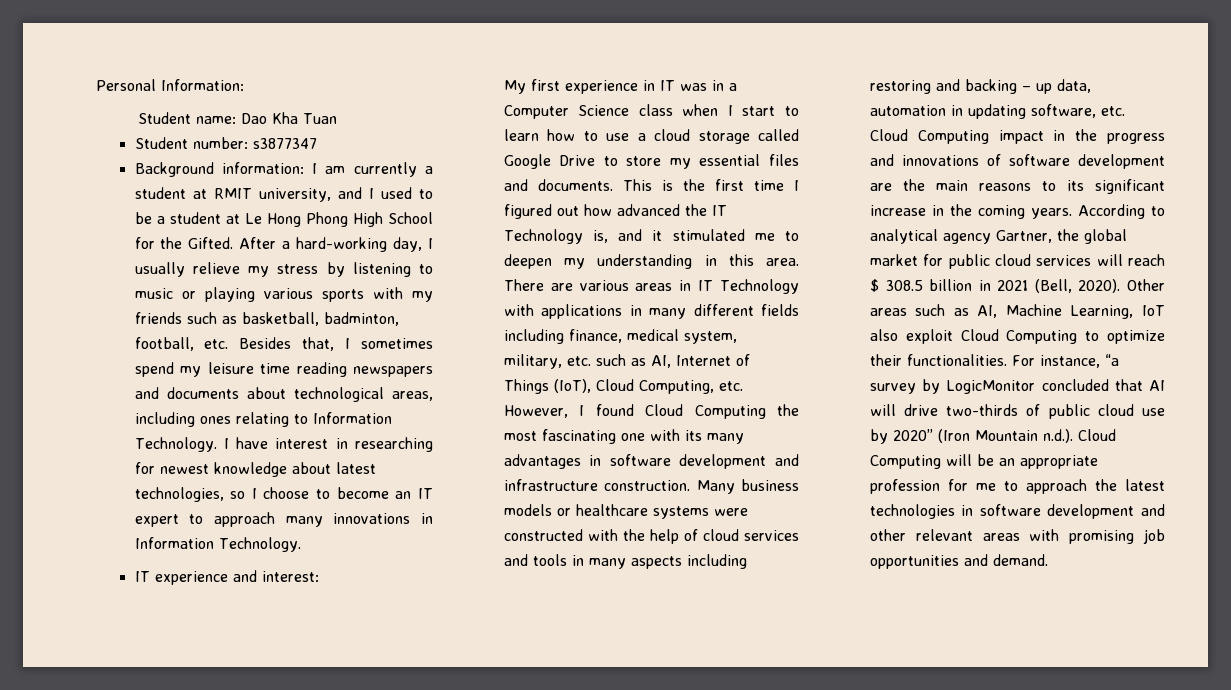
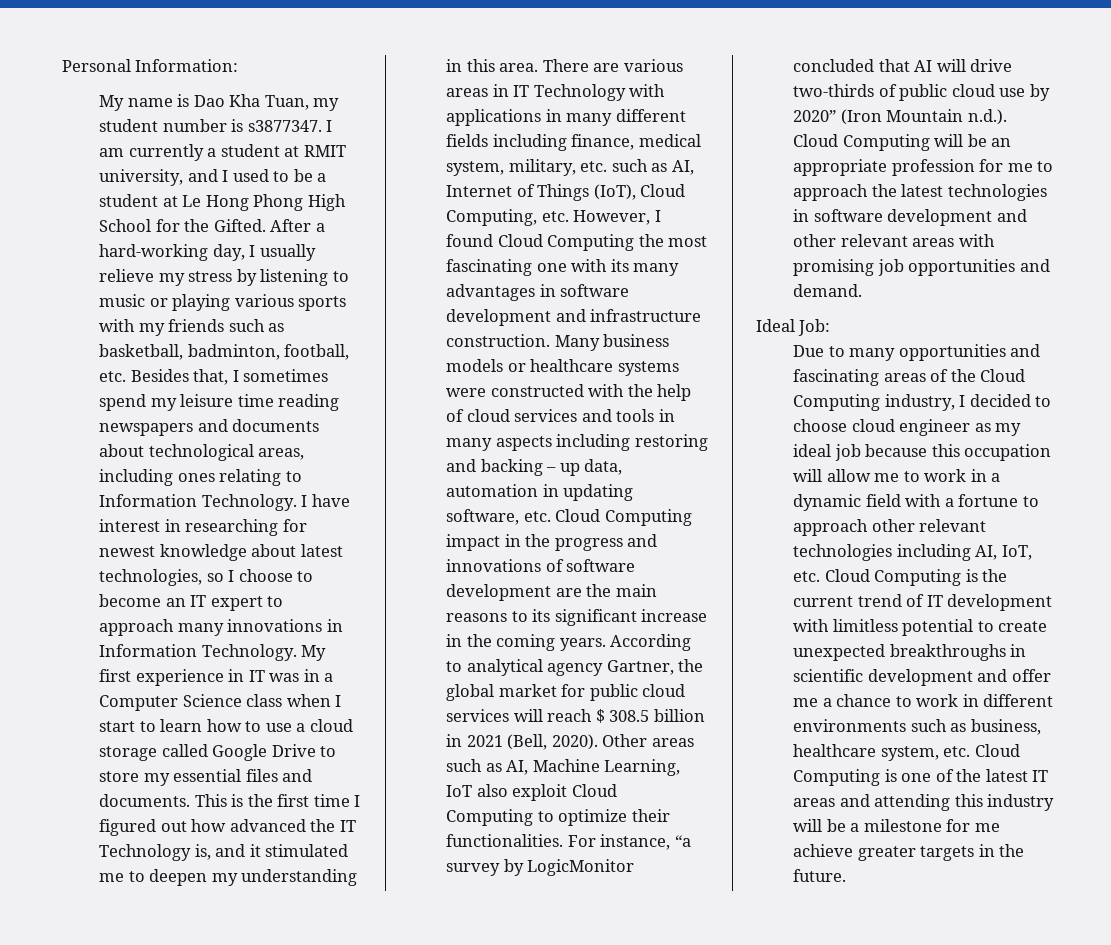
[137,112,337,124] [134,137,317,149] [134,162,304,177] Student name: Dao Kha Tuan // Student number: s3877347 // Background information: -> [99,94,340,111] [99,119,322,132] My name is Dao Kha Tuan, my student number is s3877347.
[134,570,319,585] // IT experience and interest: // -> (297, 652) none
(1048, 560) none -> [756,319,831,336] [793,344,1041,361] [793,369,1026,386] [793,394,1052,411] [793,419,1022,436] [793,444,1052,461] [793,469,1001,482] [793,494,1039,511] [793,519,987,536] [793,544,1032,561] [793,569,1008,586] [793,594,1053,611] [793,619,1048,636] [793,644,1027,661] [793,669,1051,686] [793,694,1054,707] [793,719,1041,735] [793,744,1020,761] [793,769,1049,786] [793,794,1055,811] [793,819,1000,832] [793,844,1025,861] [793,869,847,882] // Ideal Job: // Due to many opportunities and fascinating areas of the Cloud Computing industry, I decided to choose cloud engineer as my ideal job because this occupation will allow me to work in a dynamic field with a fortune to approach other relevant technologies including AI, IoT, etc. Cloud Computing is the current trend of IT development with limitless potential to create unexpected breakthroughs in scientific development and offer me a chance to work in different environments such as business, healthcare system, etc. Cloud Computing is one of the latest IT areas and attending this industry will be a milestone for me achieve greater targets in the future.

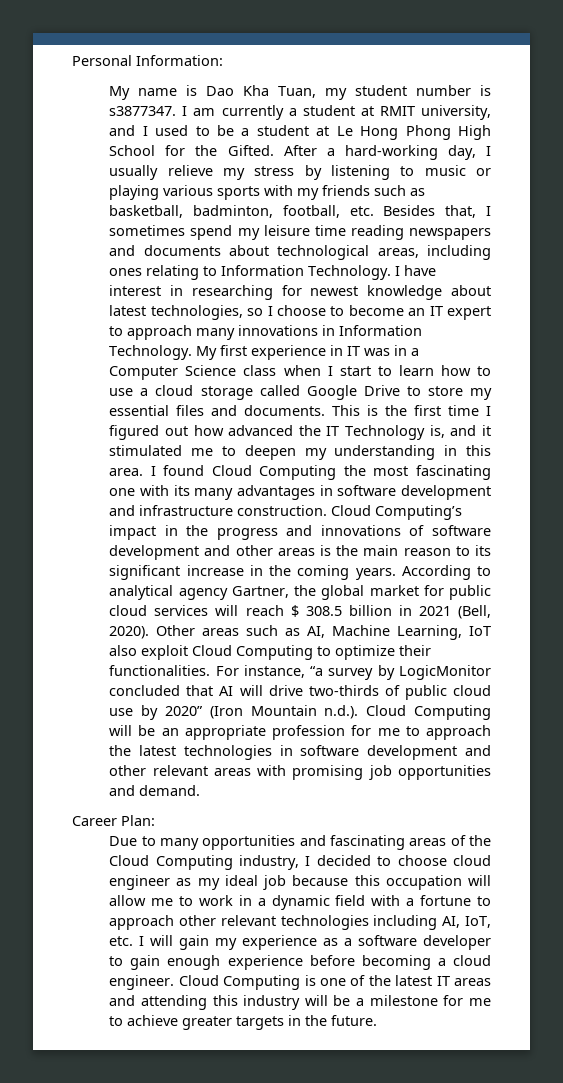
[542,59,683,72] [446,84,666,101] [446,109,686,126] [446,134,701,151] [446,159,694,176] [446,184,686,201] [446,209,651,226] There are various areas in IT Technology with applications in many different fields including finance, medical system, military, etc. such as AI, Internet of Things (IoT), Cloud Computing, etc. However, -> (144, 472) none
[554,334,670,351] [446,359,679,376] [446,384,692,401] [446,409,675,422] [446,434,708,451] [446,459,623,476] [446,484,634,501] [446,509,692,526] Many business models or healthcare systems were constructed with the help of cloud services and tools in many aspects including restoring and backing – up data, automation in updating software, etc. Cloud Computing -> [331,505,463,520] Cloud Computing’s
[555,588,582,597] are -> [204,545,332,556] and other areas is
[446,613,508,622] reasons -> [403,548,451,556] reason
[756,319,831,336] Ideal Job: -> [72,815,155,826] Career Plan:
[824,569,1008,586] [793,594,1053,611] [793,619,1048,636] [793,644,1027,661] [793,669,1051,686] [793,694,1054,707] [793,719,1041,735] [793,744,971,761] Cloud Computing is the current trend of IT development with limitless potential to create unexpected breakthroughs in scientific development and offer me a chance to work in different environments such as business, healthcare system, etc. -> [139,935,492,950] [109,955,492,970] [109,975,175,990] I will gain my experience as a software developer to gain enough experience before becoming a cloud engineer.
(1000, 827) none -> [109,1016,124,1026] to

